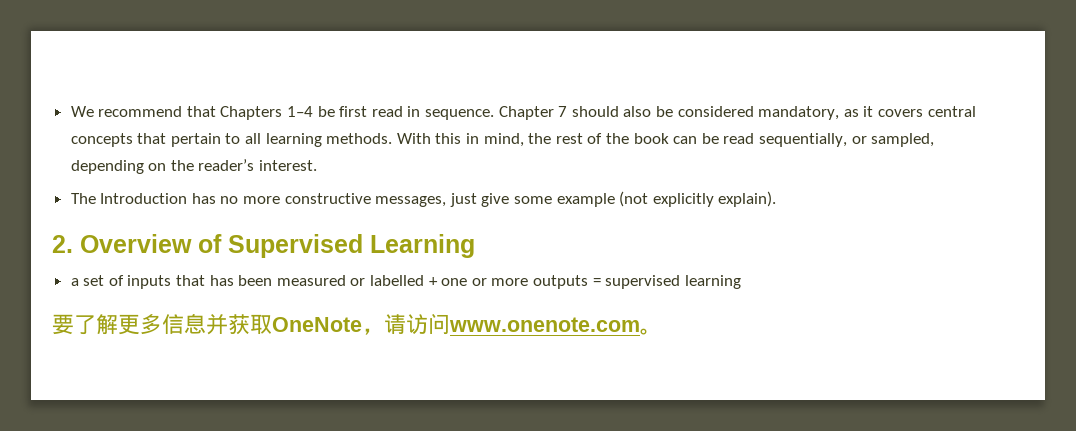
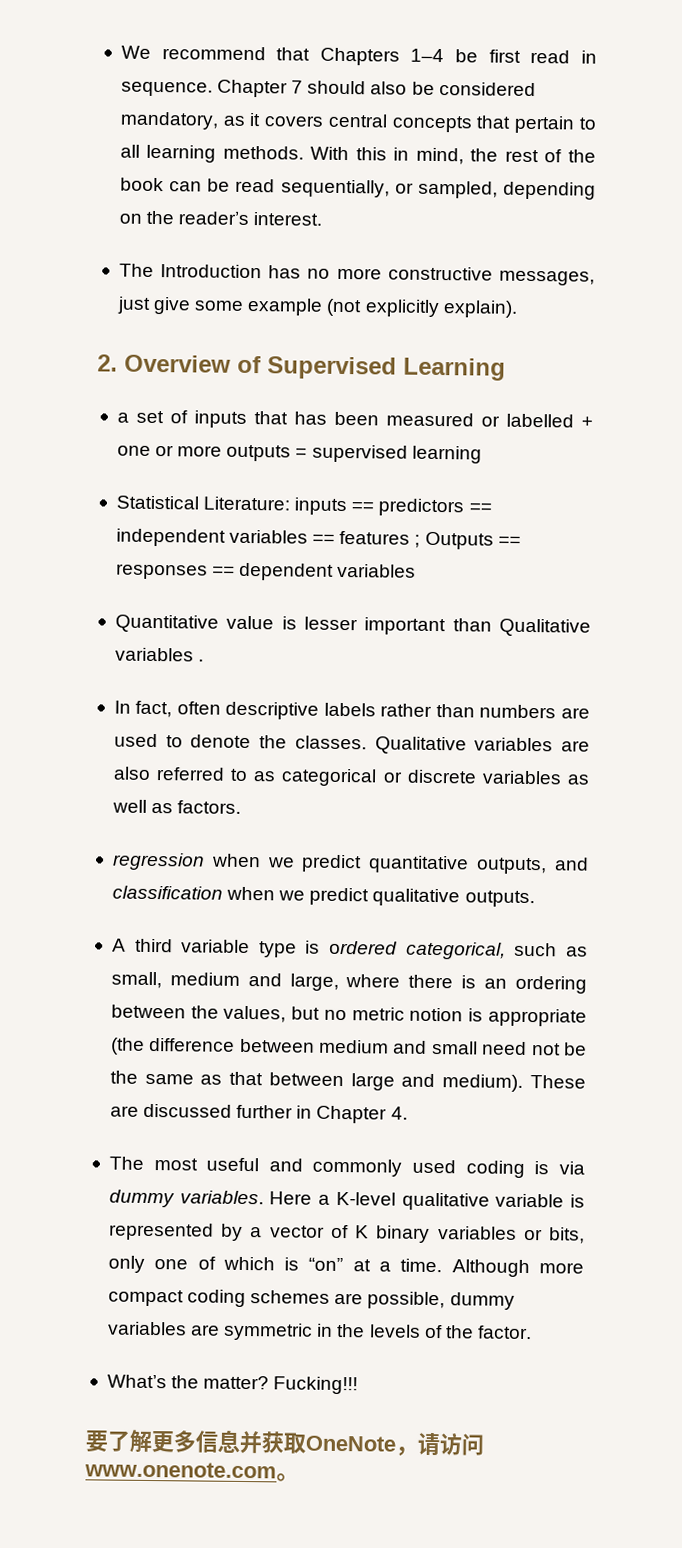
(741, 282) none -> [115,495,492,517] [115,528,521,550] [115,562,417,581] [114,614,592,637] [114,647,205,662] [113,700,590,720] [113,733,591,755] [112,766,590,787] [111,799,242,814] [111,852,590,875] [111,885,535,908] [111,938,588,960] [110,971,587,994] [110,1004,587,1027] [110,1037,587,1056] [109,1070,586,1092] [109,1103,408,1124] [108,1156,585,1178] [108,1189,585,1211] [108,1222,586,1244] [107,1255,584,1278] [107,1289,515,1310] [107,1321,532,1341] [106,1374,359,1395] // Statistical Literature: inputs == predictors == independent variables == features ; Outputs == responses == dependent variables // Quantitative value is lesser important than Qualitative variables . // In fact, often descriptive labels rather than numbers are used to denote the classes. Qualitative variables are also referred to as categorical or discrete variables as well as factors. // regression when we predict quantitative outputs, and classification when we predict qualitative outputs. // A third variable type is ordered categorical, such as small, medium and large, where there is an ordering between the values, but no metric notion is appropriate (the difference between medium and small need not be the same as that between large and medium). These are discussed further in Chapter 4. // The most useful and commonly used coding is via dummy variables. Here a K-level qualitative variable is represented by a vector of K binary variables or bits, only one of which is “on” at a time. Although more compact coding schemes are possible, dummy variables are symmetric in the levels of the factor. // What’s the matter? Fucking!!!

